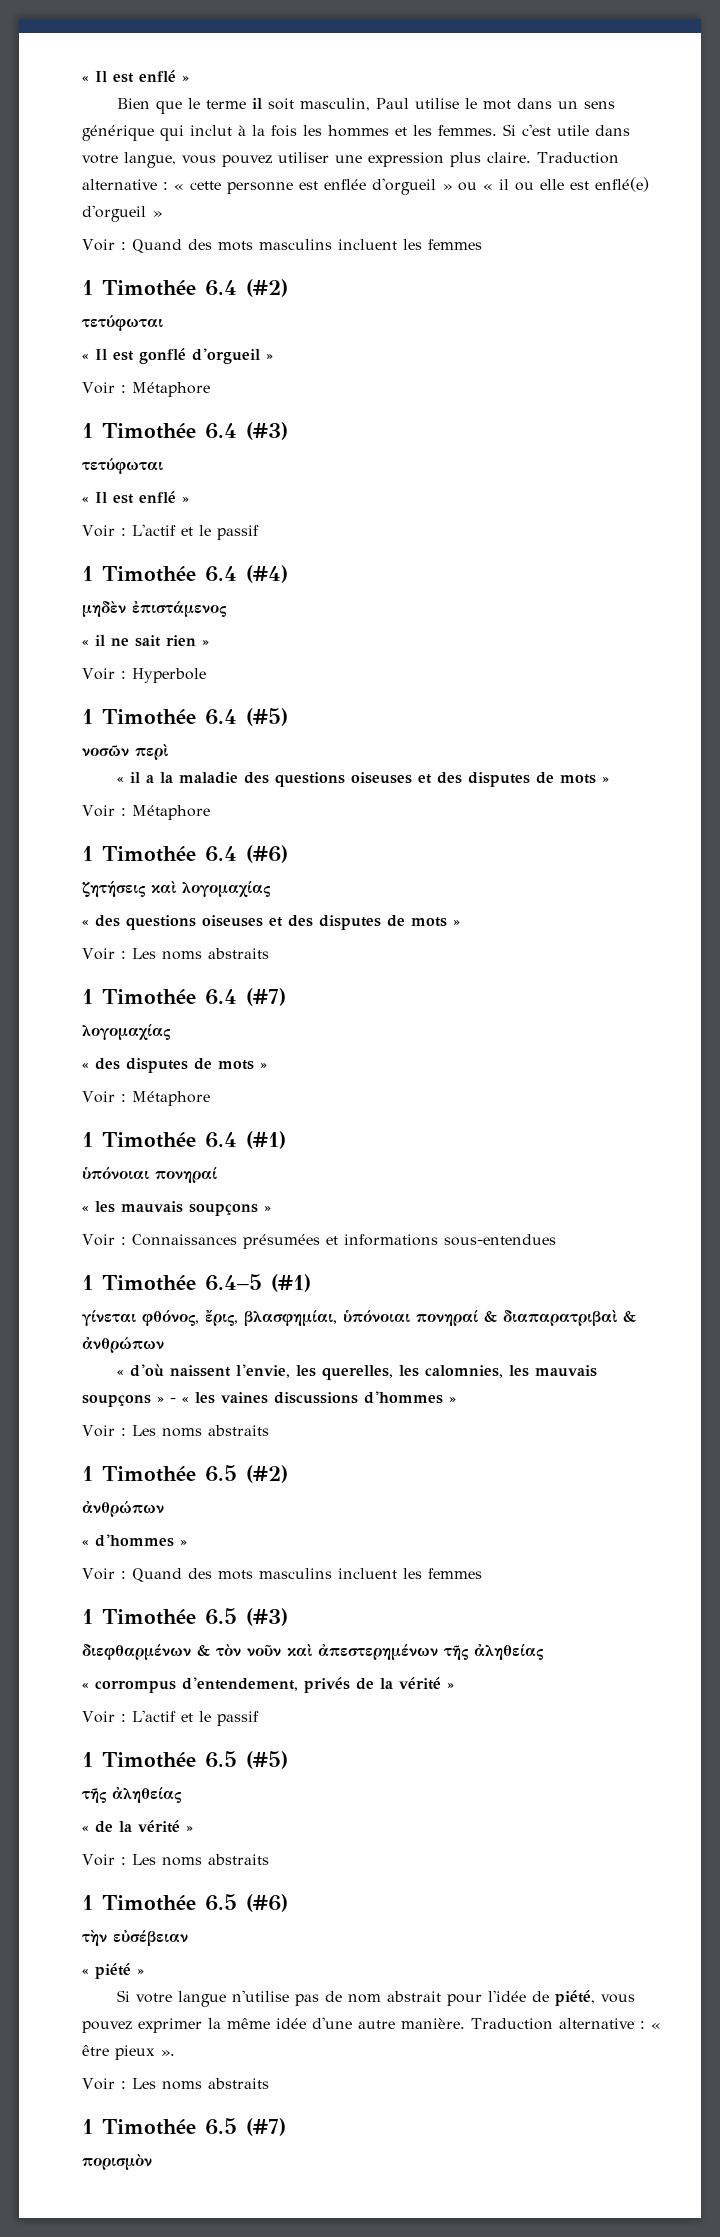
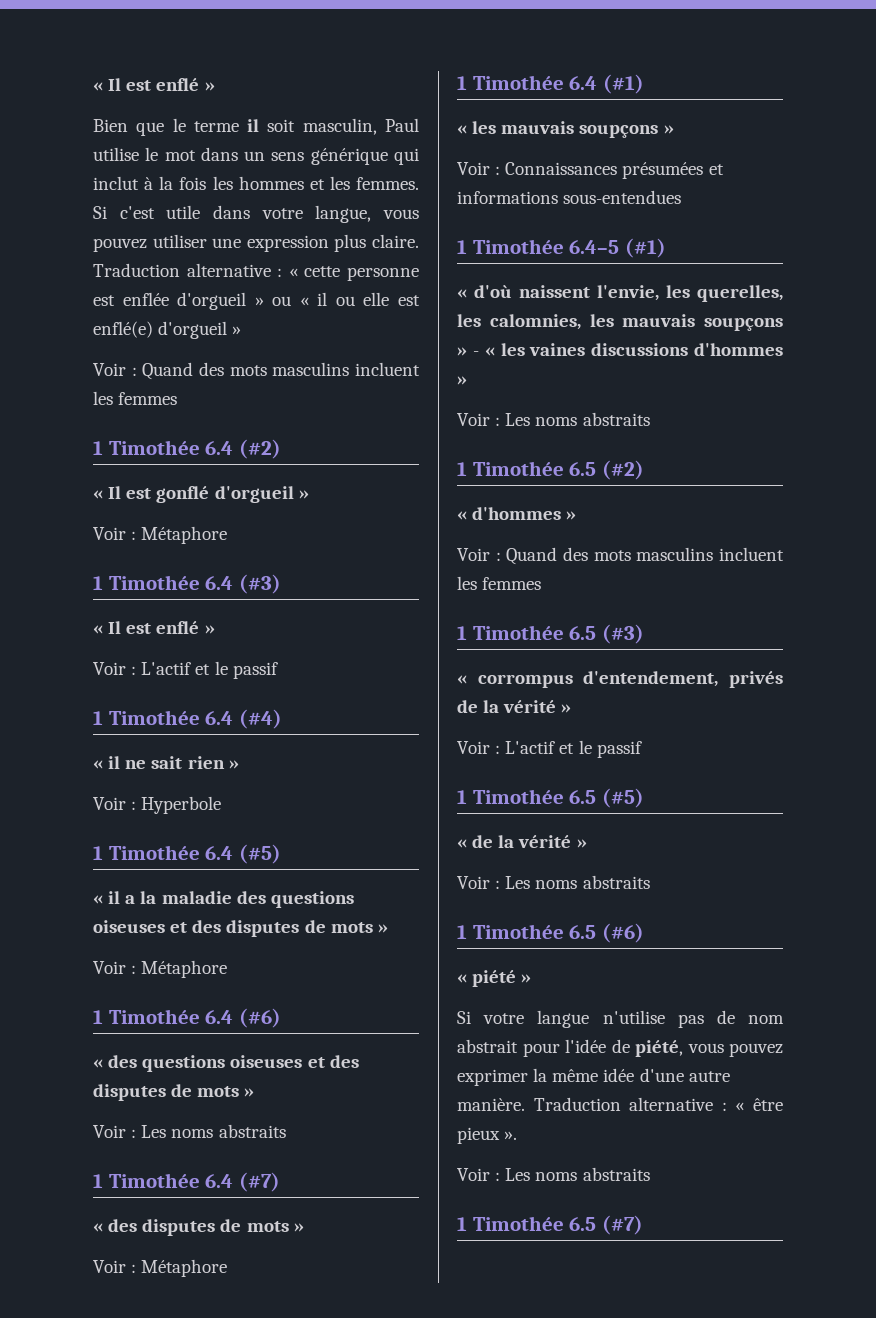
[82,315,163,331] // τετύφωται -> (282, 449) none
[82,458,163,474] // τετύφωται -> (282, 584) none
[82,601,226,617] // μηδὲν ἐπιστάμενος -> (283, 719) none
[82,744,168,760] // νοσῶν περὶ -> (282, 854) none
[82,881,270,897] // ζητήσεις καὶ λογομαχίας -> (282, 1018) none
[82,1024,170,1040] // λογομαχίας -> (281, 1182) none
[82,1167,217,1183] // ὑπόνοιαι πονηραί -> (645, 84) none
[82,1309,636,1326] [82,1337,164,1353] // γίνεται φθόνος, ἔρις, βλασφημίαι, ὑπόνοιαι πονηραί & διαπαρατριβαὶ & ἀνθρώπων -> (667, 248) none
[82,1501,164,1517] // ἀνθρώπων -> (645, 470) none
[82,1644,543,1660] // διεφθαρμένων & τὸν νοῦν καὶ ἀπεστερημένων τῆς ἀληθείας -> (645, 634) none
[82,1787,181,1803] // τῆς ἀληθείας -> (645, 798) none
[82,1930,188,1946] // τὴν εὐσέβειαν -> (645, 933) none
[82,2154,152,2170] // πορισμὸν -> (644, 1225) none

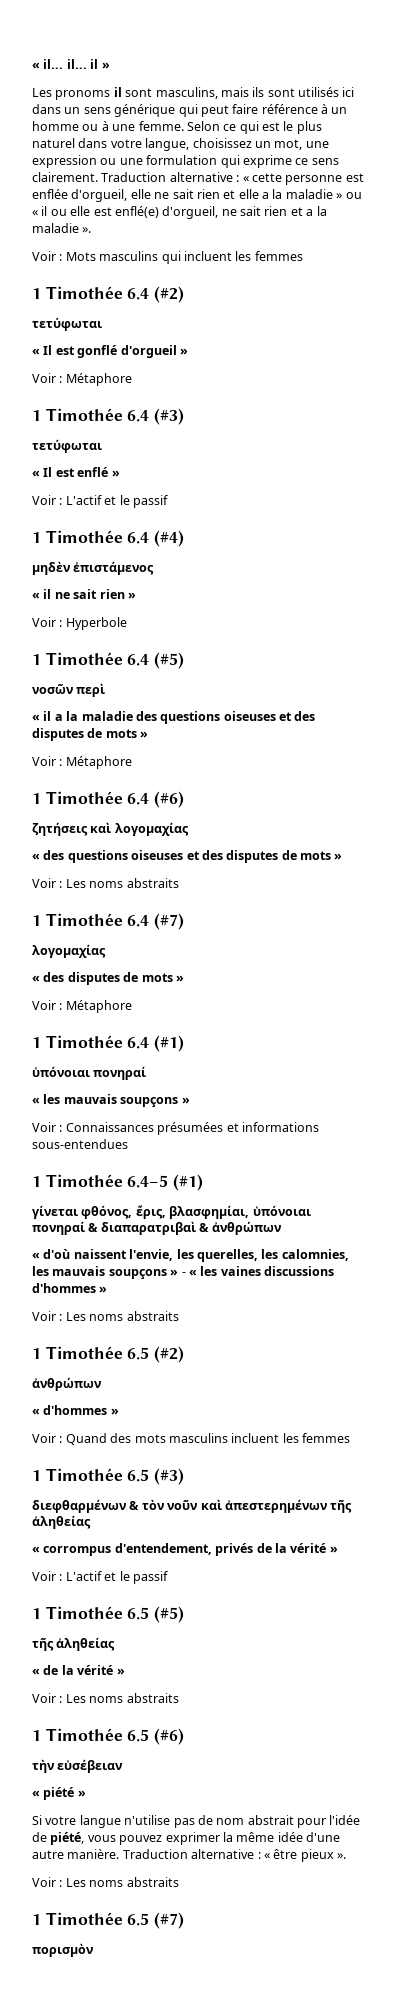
[93,78,215,91] [93,118,419,136] [93,147,196,161] « Il est enflé » // Bien que le terme il soit masculin, Paul utilise le mot -> [32,59,110,69] [32,87,355,100] « il... il... il » // Les pronoms il sont masculins, mais ils sont utilisés ici
[93,176,419,190] [93,205,419,223] [93,234,419,252] inclut à la fois les hommes et les femmes. Si c'est utile dans votre langue, vous pouvez utiliser une expression plus claire. -> [200,104,348,117] [32,121,322,134] [32,138,329,151] [32,155,339,168] [32,172,98,182] peut faire référence à un homme ou à une femme. Selon ce qui est le plus naturel dans votre langue, choisissez un mot, une expression ou une formulation qui exprime ce sens clairement.
[177,292,247,310] d'orgueil -> [71,189,333,202] d'orgueil, elle ne sait rien et elle a la maladie
[158,321,242,339] [93,362,350,380] d'orgueil » // Voir : Quand des mots masculins -> [162,206,327,219] [32,223,92,233] [32,251,181,264] d'orgueil, ne sait rien et a la maladie ». // Voir : Mots masculins qui
(282, 449) none -> [32,317,102,331] // τετύφωται
(282, 584) none -> [32,439,102,453] // τετύφωται
(283, 719) none -> [32,561,155,575] // μηδὲν ἐπιστάμενος
(282, 854) none -> [32,683,106,697] // νοσῶν περὶ
(282, 1018) none -> [32,822,189,836] // ζητήσεις καὶ λογομαχίας
(281, 1182) none -> [32,944,106,958] // λογομαχίας
(645, 84) none -> [32,1066,147,1080] // ὑπόνοιαι πονηραί
(667, 248) none -> [32,1205,311,1219] [32,1221,281,1235] // γίνεται φθόνος, ἔρις, βλασφημίαι, ὑπόνοιαι πονηραί & διαπαρατριβαὶ & ἀνθρώπων
(645, 470) none -> [32,1377,101,1391] // ἀνθρώπων
(645, 634) none -> [32,1499,353,1513] [32,1515,91,1529] // διεφθαρμένων & τὸν νοῦν καὶ ἀπεστερημένων τῆς ἀληθείας
(645, 798) none -> [32,1637,116,1651] // τῆς ἀληθείας
(645, 933) none -> [32,1759,123,1773] // τὴν εὐσέβειαν
(644, 1225) none -> [32,1943,93,1957] // πορισμὸν

